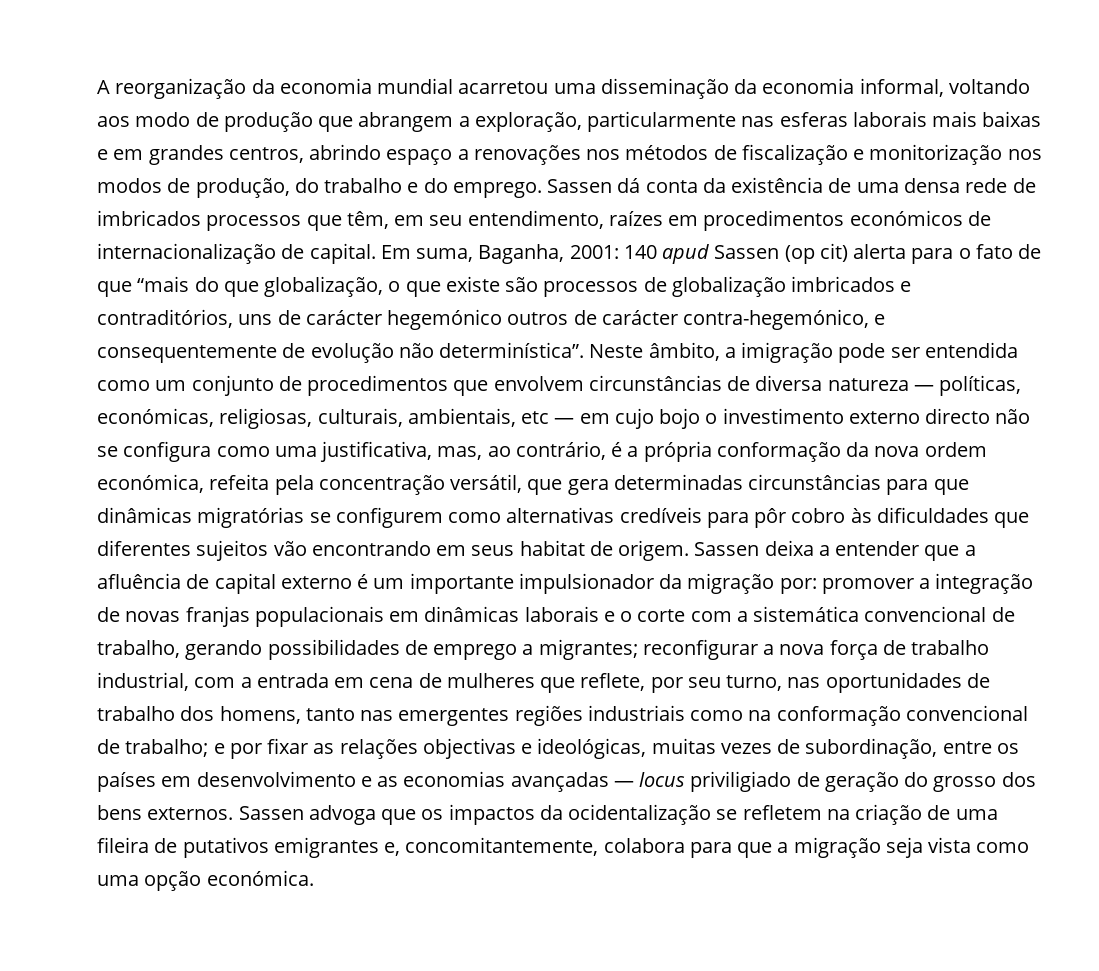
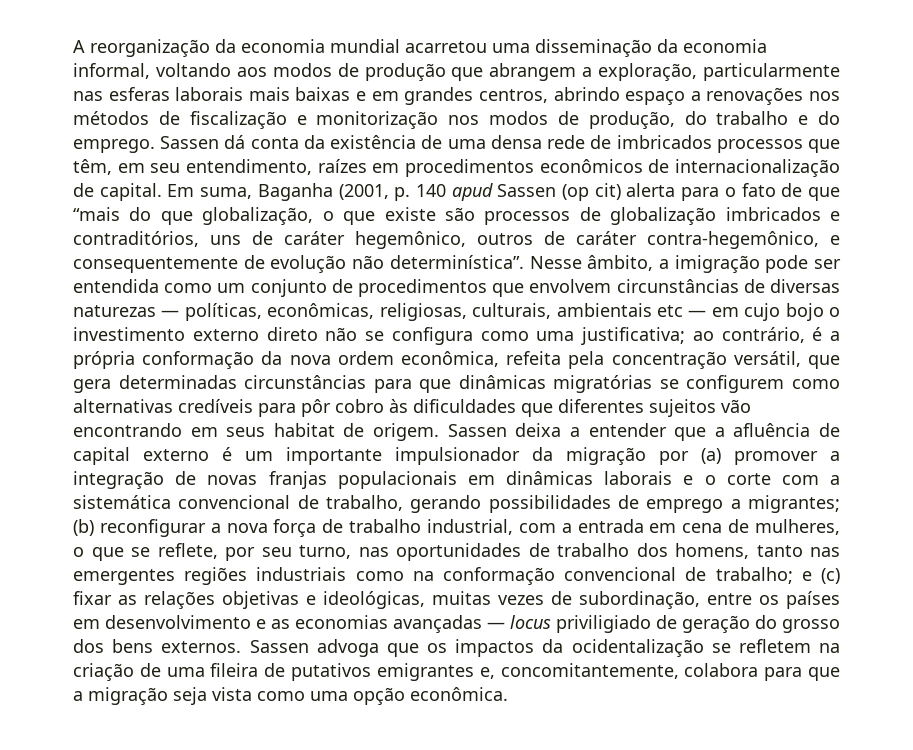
[135,112,191,127] modo -> [272,63,332,77] modos
[849,210,963,226] económicos -> [539,159,643,173] econômicos
[478,244,619,264] Baganha, 2001: -> [257,183,411,201] Baganha (2001, p.
[305,309,870,330] carácter hegemónico outros de carácter contra-hegemónico, -> [284,231,819,249] caráter hegemônico, outros de caráter contra-hegemônico,
[589,344,644,358] Neste -> [529,256,582,269] Nesse
[755,375,909,391] diversa natureza -> [770,279,840,293] [73,305,156,317] diversas naturezas
[97,408,214,427] económicas, -> [267,303,375,319] econômicas,
[407,408,516,427] ambientais, -> [556,303,652,317] ambientais
[925,408,991,424] directo -> [266,327,318,341] direto
[320,441,483,462] justificativa, mas, -> [581,327,685,345] justificativa;
[97,474,204,493] económica, -> [400,351,499,367] econômica,
[779,578,817,594] por: -> [659,448,721,465] por (a)
(638, 649) none -> [73,519,94,536] (b)
[446,673,576,693] mulheres que -> [755,519,840,535] [73,547,150,561] mulheres, o que se
[229,743,262,759] por -> [821,568,841,584] (c)
[422,738,516,759] objectivas -> [222,591,299,609] objetivas
[206,870,314,886] económica. -> [410,687,508,701] econômica.

